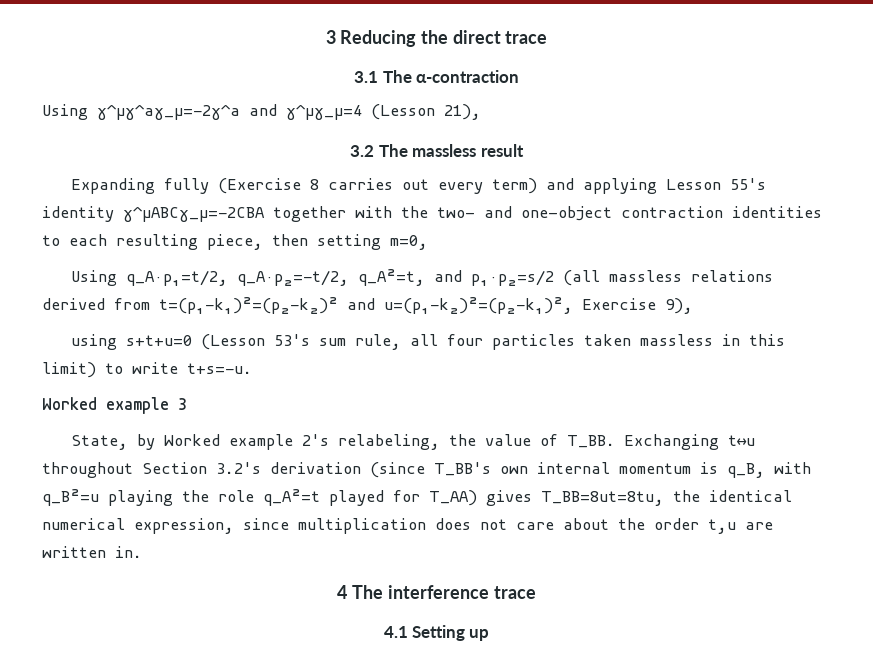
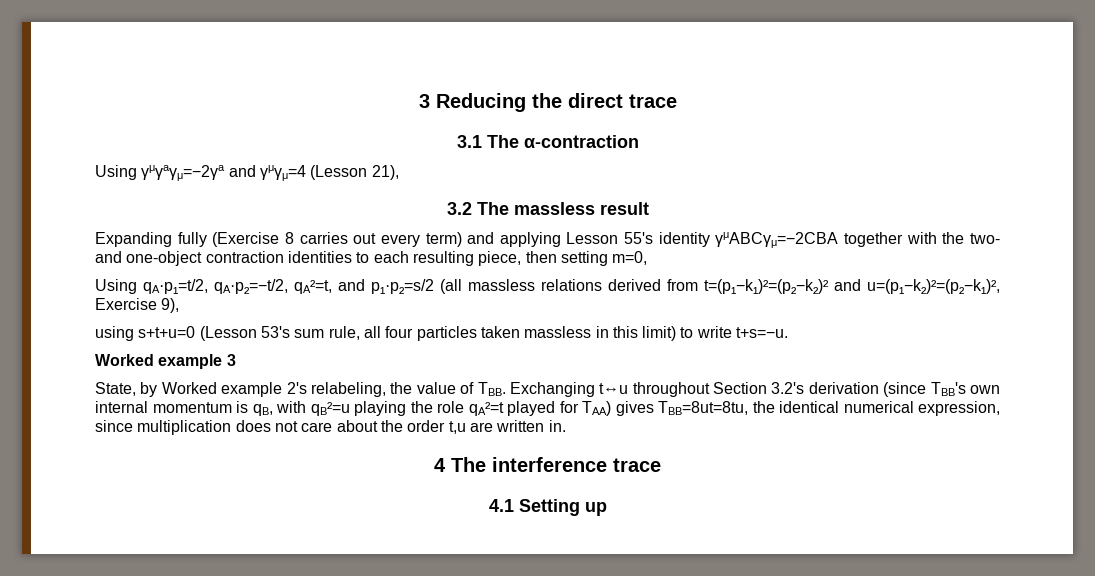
[97,104,362,120] γ^μγ^aγ_μ=−2γ^a and γ^μγ_μ=4 -> [141,165,306,181] γμγaγμ=−2γa and γμγμ=4
[123,206,265,222] γ^μABCγ_μ=−2CBA -> [715,232,839,248] γμABCγμ=−2CBA
[126,269,426,286] q_A·p₁=t/2, q_A·p₂=−t/2, q_A²=t, -> [143,279,332,294] qA·p₁=t/2, qA·p₂=−t/2, qA²=t,
[567,435,616,448] T_BB. -> [477,382,506,396] TBB.
[434,462,491,476] T_BB's -> [930,382,966,396] TBB's
[727,462,811,478] [42,489,99,506] q_B, with q_B²=u -> [252,401,350,416] qB, with qB²=u
[263,489,320,506] q_A²=t -> [468,402,504,416] qA²=t
[429,490,664,506] T_AA) gives T_BB=8ut=8tu, -> [582,401,748,416] TAA) gives TBB=8ut=8tu,

